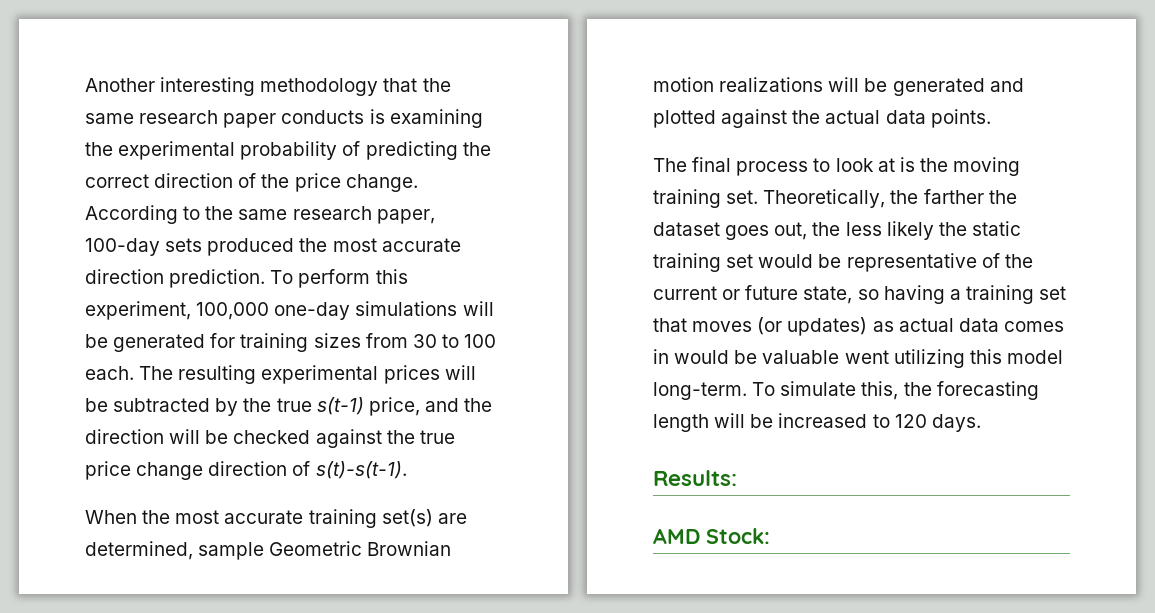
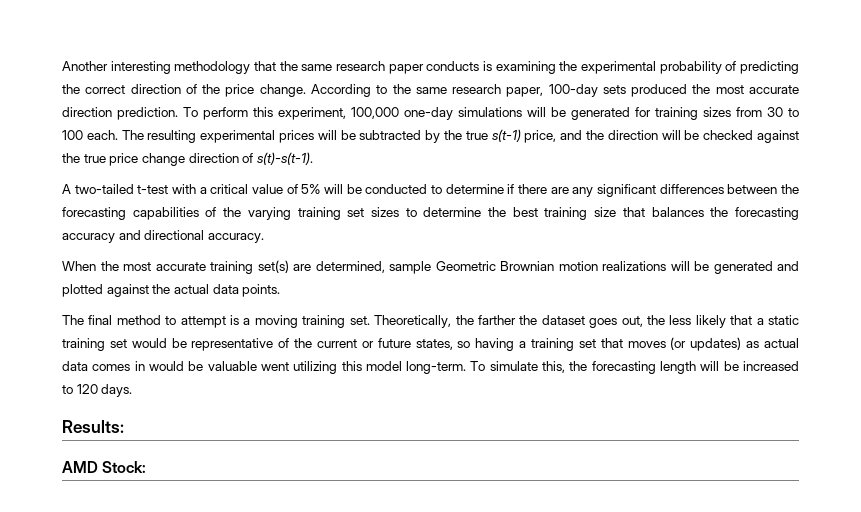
(407, 470) none -> [62,184,799,197] [62,207,800,220] [62,230,264,243] // A two-tailed t-test with a critical value of 5% will be conducted to determine if there are any significant differences between the forecasting capabilities of the varying training set sizes to determine the best training size that balances the forecasting accuracy and directional accuracy.
[736,157,948,176] process to look at is the -> [116,315,251,328] method to attempt is a
[938,222,967,236] the -> [730,315,764,325] that a
[803,286,853,304] state, -> [415,339,453,350] states,

